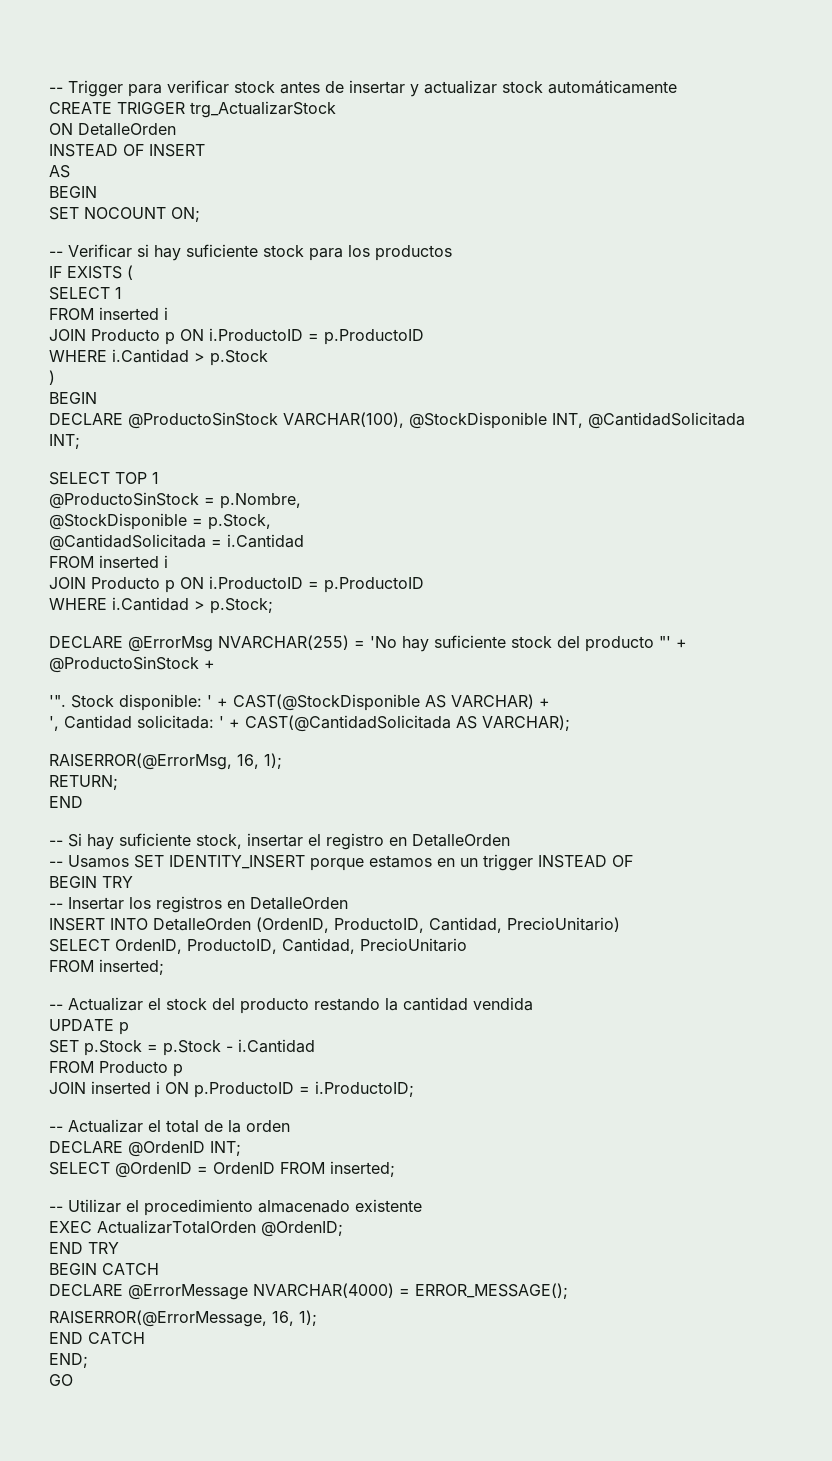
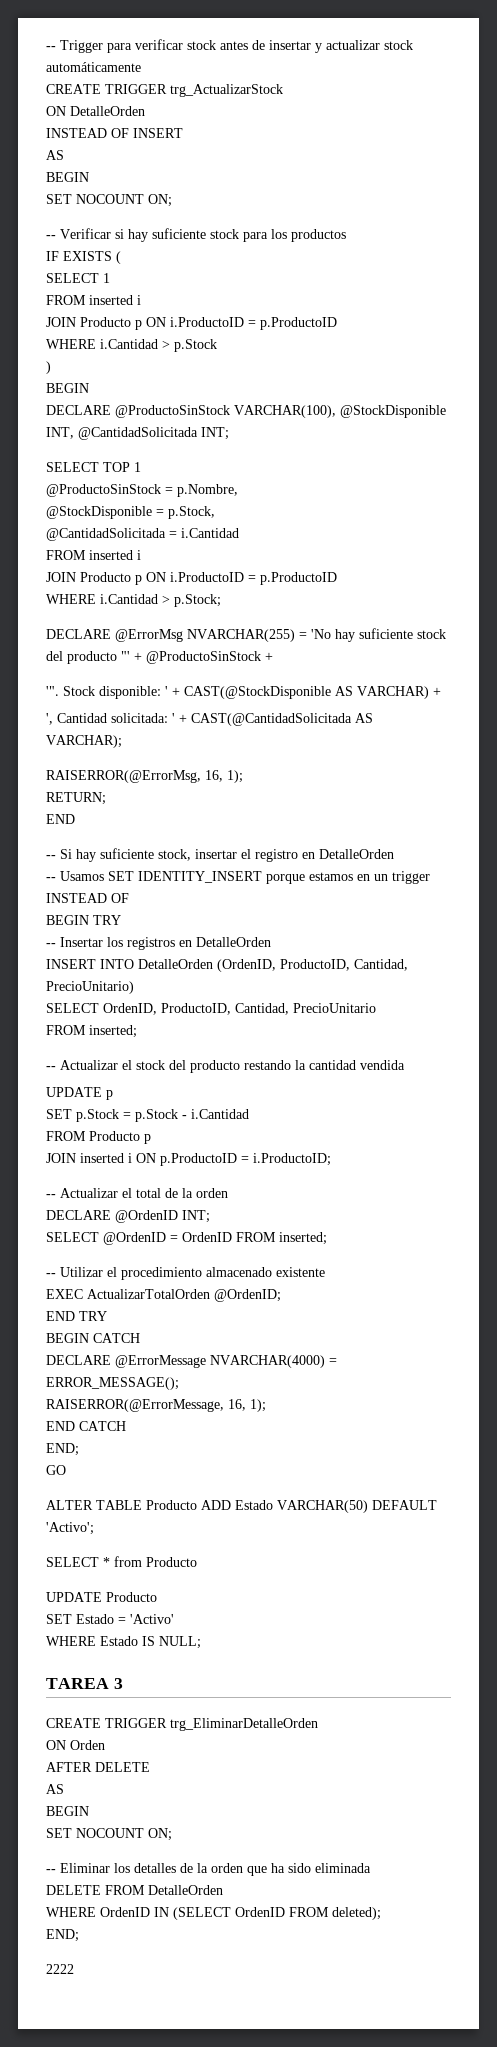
(73, 1380) none -> [46,1500,437,1513] [46,1522,94,1535] [46,1556,197,1567] [46,1592,157,1602] [46,1614,174,1624] [46,1636,201,1649] [46,1678,123,1689] [46,1718,318,1731] [46,1740,105,1750] [46,1762,150,1772] [46,1784,64,1794] [46,1806,89,1816] [46,1828,172,1841] [46,1863,371,1876] [46,1885,223,1895] [46,1907,381,1920] [46,1929,79,1942] [46,1964,74,1974] // ALTER TABLE Producto ADD Estado VARCHAR(50) DEFAULT 'Activo'; // SELECT * from Producto // UPDATE Producto // SET Estado = 'Activo' // WHERE Estado IS NULL; // TAREA 3 // CREATE TRIGGER trg_EliminarDetalleOrden // ON Orden // AFTER DELETE // AS // BEGIN // SET NOCOUNT ON; // -- Eliminar los detalles de la orden que ha sido eliminada // DELETE FROM DetalleOrden // WHERE OrdenID IN (SELECT OrdenID FROM deleted); // END; // 2222

